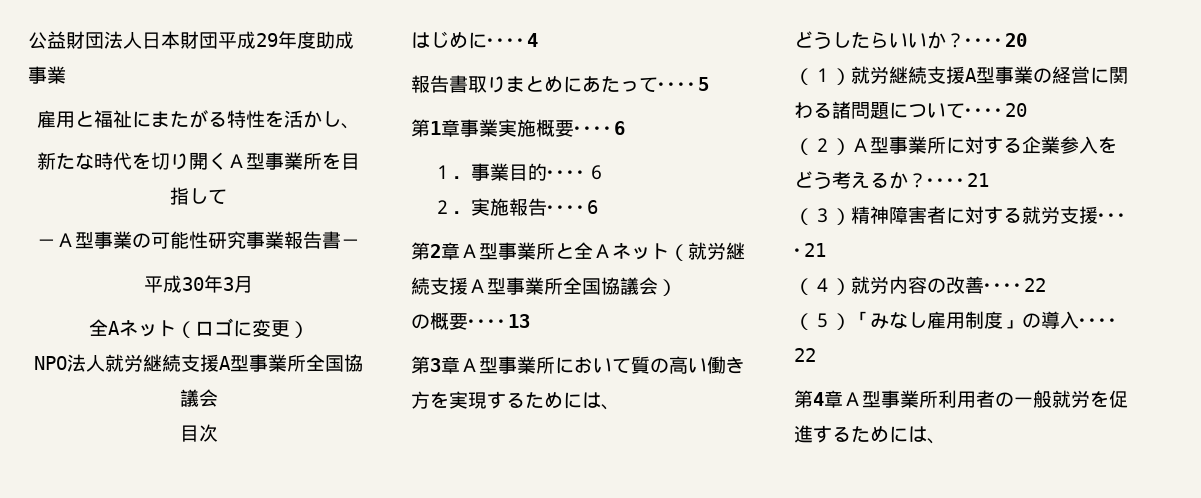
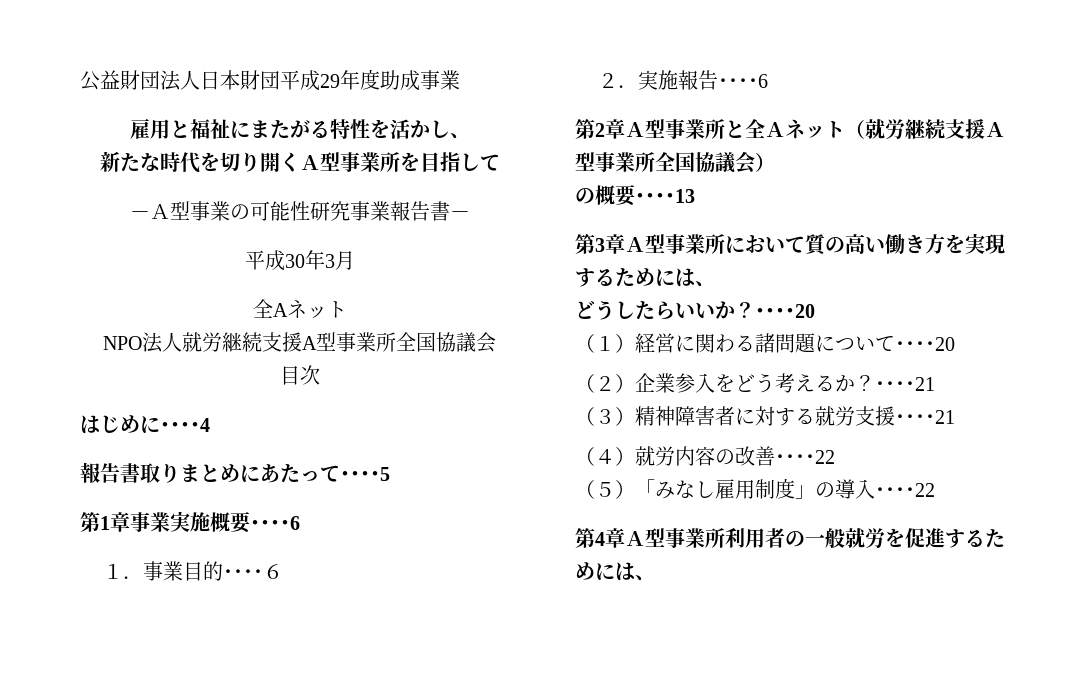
[175,318,309,338] （ロゴに変更） -> (347, 309) none
[851,66,1052,84] 就労継続支援A型事業の -> (635, 343) none
[851,136,1022,154] Ａ型事業所に対する -> (635, 383) none

